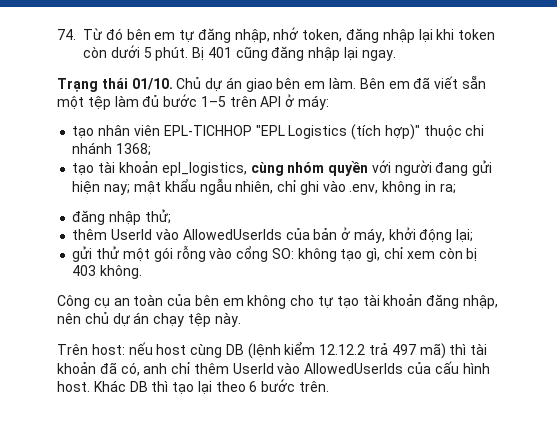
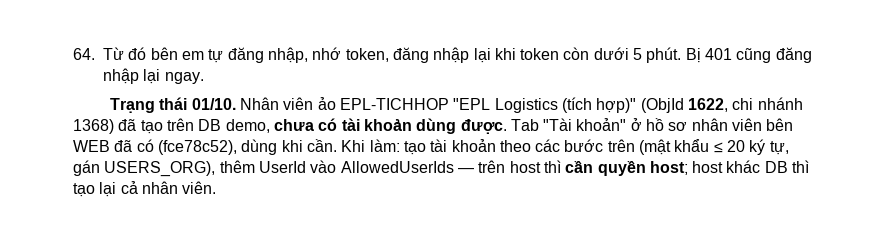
[57,29,76,40] 74. -> [73,48,95,60] 64.
[176,75,486,92] [57,94,330,110] [72,125,160,139] Chủ dự án giao bên em làm. Bên em đã viết sẵn một tệp làm đủ bước 1–5 trên API ở máy: // tạo nhân viên -> [239,97,336,110] Nhân viên ảo
[423,125,485,139] [72,142,152,156] [72,160,493,176] [72,178,456,195] [72,209,171,225] [72,227,474,243] [72,245,478,262] [72,265,143,279] [57,294,498,309] [57,312,241,327] [57,342,488,359] [57,361,490,376] [57,379,330,395] thuộc chi nhánh 1368; // tạo tài khoản epl_logistics, cùng nhóm quyền với người đang gửi hiện nay; mật khẩu ngẫu nhiên, chỉ ghi vào .env, không in ra; // đăng nhập thử; // thêm UserId vào AllowedUserIds của bản ở máy, khởi động lại; // gửi thử một gói rỗng vào cổng SO: không tạo gì, chỉ xem còn bị 403 không. // Công cụ an toàn của bên em không cho tự tạo tài khoản đăng nhập, nên chủ dự án chạy tệp này. // Trên host: nếu host cùng DB (lệnh kiểm 12.12.2 trả 497 mã) thì tài khoản đã có, anh chỉ thêm UserId vào AllowedUserIds của cấu hình host. Khác DB thì tạo lại theo 6 bước trên. -> [640,97,803,113] [73,118,794,134] [73,139,789,155] [73,160,810,177] [73,181,217,197] (ObjId 1622, chi nhánh 1368) đã tạo trên DB demo, chưa có tài khoản dùng được. Tab "Tài khoản" ở hồ sơ nhân viên bên WEB đã có (fce78c52), dùng khi cần. Khi làm: tạo tài khoản theo các bước trên (mật khẩu ≤ 20 ký tự, gán USERS_ORG), thêm UserId vào AllowedUserIds — trên host thì cần quyền host; host khác DB thì tạo lại cả nhân viên.

